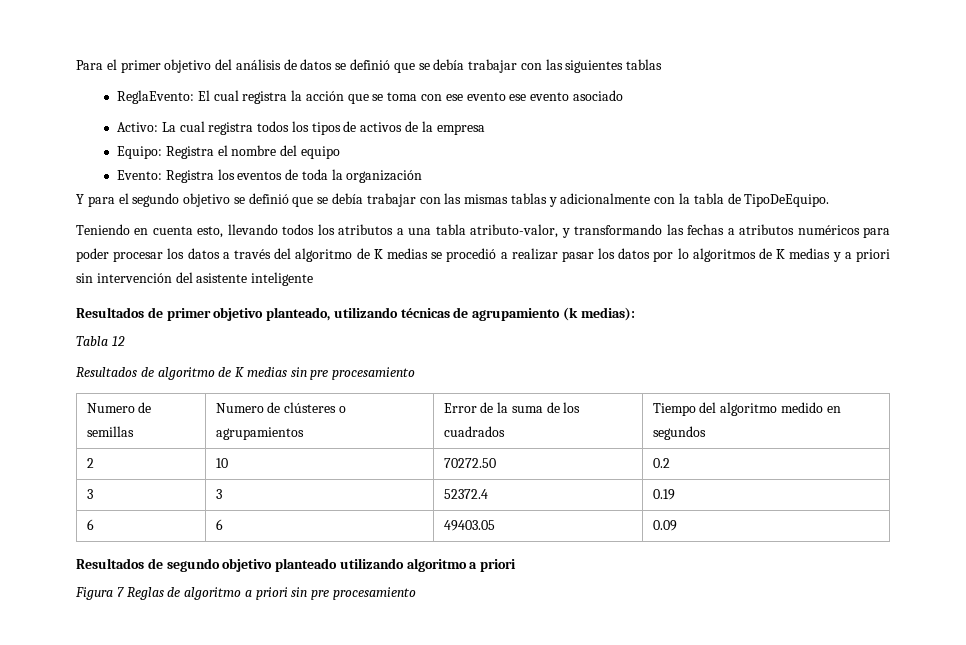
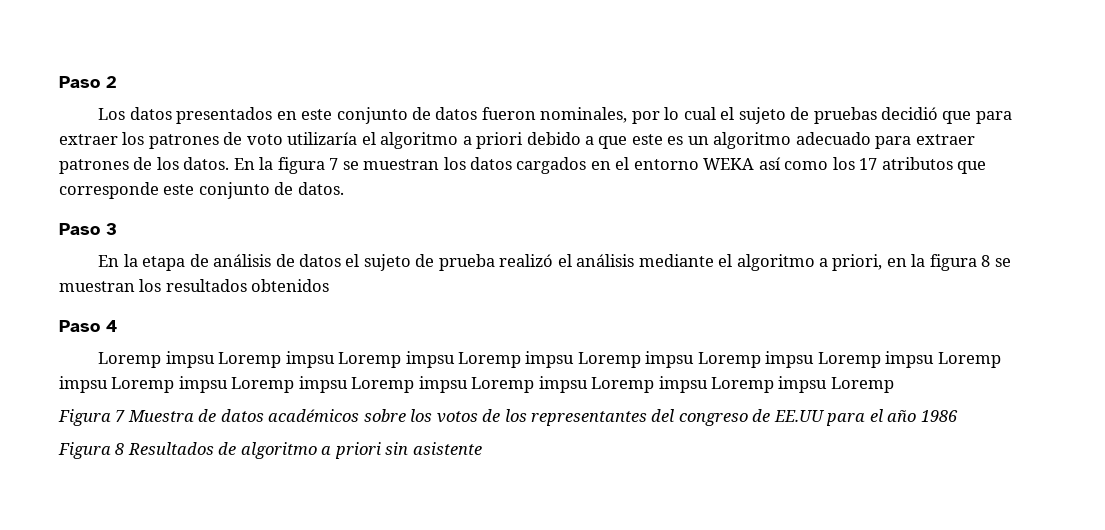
[76,59,663,73] [116,90,623,104] [116,121,485,135] [116,145,340,159] [116,169,423,183] [76,193,830,207] [76,224,891,238] [76,248,891,262] [76,272,314,286] [76,307,635,321] [76,336,125,346] [76,367,416,380] [86,402,152,413] [86,426,134,437] [215,402,346,413] [215,427,304,440] [443,402,581,413] [443,426,505,437] [652,402,841,416] [652,426,706,440] [86,458,94,468] [215,458,228,468] [443,458,496,468] [652,458,670,468] [86,489,93,499] [215,489,222,499] [443,489,488,499] [652,489,675,500] [86,519,94,530] [215,519,223,530] [443,520,495,531] [652,520,677,531] [76,558,517,572] [75,587,164,600] Para el primer objetivo del análisis de datos se definió que se debía trabajar con las siguientes tablas // ReglaEvento: El cual registra la acción que se toma con ese evento ese evento asociado // Activo: La cual registra todos los tipos de activos de la empresa // Equipo: Registra el nombre del equipo // Evento: Registra los eventos de toda la organización // Y para el segundo objetivo se definió que se debía trabajar con las mismas tablas y adicionalmente con la tabla de TipoDeEquipo. // Teniendo en cuenta esto, llevando todos los atributos a una tabla atributo-valor, y transformando las fechas a atributos numéricos para poder procesar los datos a través del algoritmo de K medias se procedió a realizar pasar los datos por lo algoritmos de K medias y a priori sin intervención del asistente inteligente // Resultados de primer objetivo planteado, utilizando técnicas de agrupamiento (k medias): // Tabla 12 // Resultados de algoritmo de K medias sin pre procesamiento // Numero de semillas | Numero de clústeres o agrupamientos | Error de la suma de los cuadrados | Tiempo del algoritmo medido en segundos // 2 | 10 | 70272.50 | 0.2 // 3 | 3 | 52372.4 | 0.19 // 6 | 6 | 49403.05 | 0.09 // Resultados de segundo objetivo planteado utilizando algoritmo a priori // Figura 7 Reglas -> [59,76,117,88] [98,107,1012,124] [59,132,975,149] [59,157,987,174] [59,182,344,199] [59,223,117,235] [98,254,1011,271] [59,279,330,292] [59,320,117,332] [98,351,1001,368] [59,376,894,393] [58,409,958,426] [58,442,214,459] Paso 2 // Los datos presentados en este conjunto de datos fueron nominales, por lo cual el sujeto de pruebas decidió que para extraer los patrones de voto utilizaría el algoritmo a priori debido a que este es un algoritmo adecuado para extraer patrones de los datos. En la figura 7 se muestran los datos cargados en el entorno WEKA así como los 17 atributos que corresponde este conjunto de datos. // Paso 3 // En la etapa de análisis de datos el sujeto de prueba realizó el análisis mediante el algoritmo a priori, en la figura 8 se muestran los resultados obtenidos // Paso 4 // Loremp impsu Loremp impsu Loremp impsu Loremp impsu Loremp impsu Loremp impsu Loremp impsu Loremp impsu Loremp impsu Loremp impsu Loremp impsu Loremp impsu Loremp impsu Loremp impsu Loremp // Figura 7 Muestra de datos académicos sobre los votos de los representantes del congreso de EE.UU para el año 1986 // Figura 8 Resultados
[311,587,417,600] pre procesamiento -> [412,442,482,455] asistente

